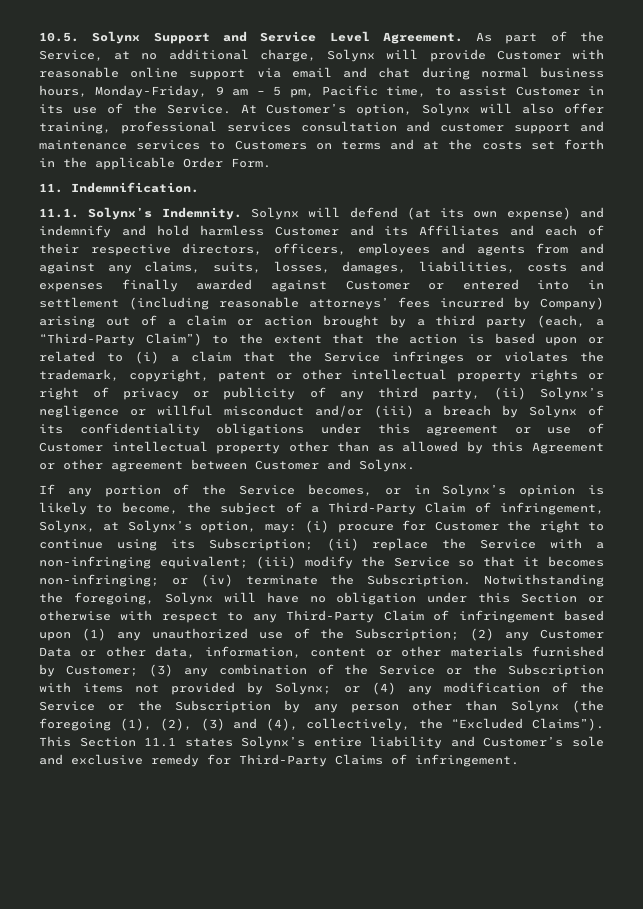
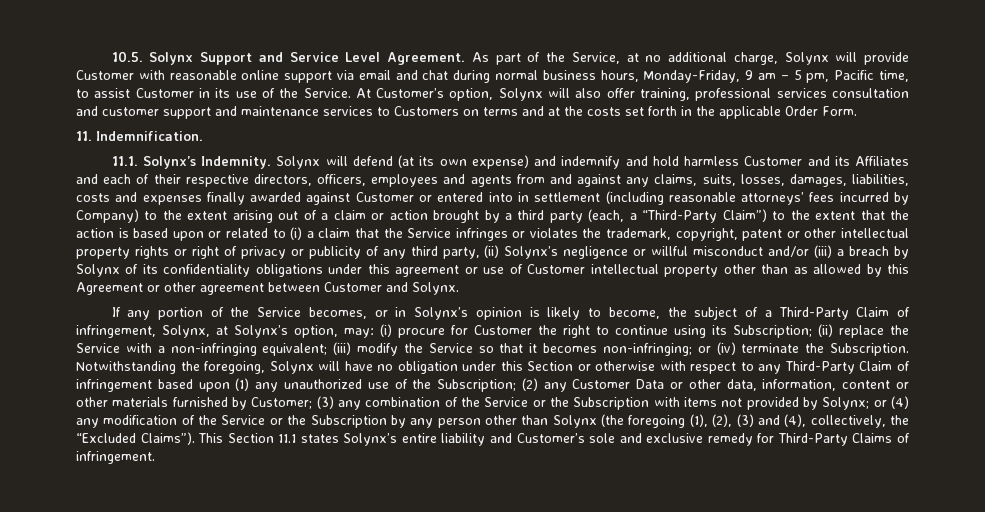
(604, 303) none -> [144,210,228,220] to the extent

